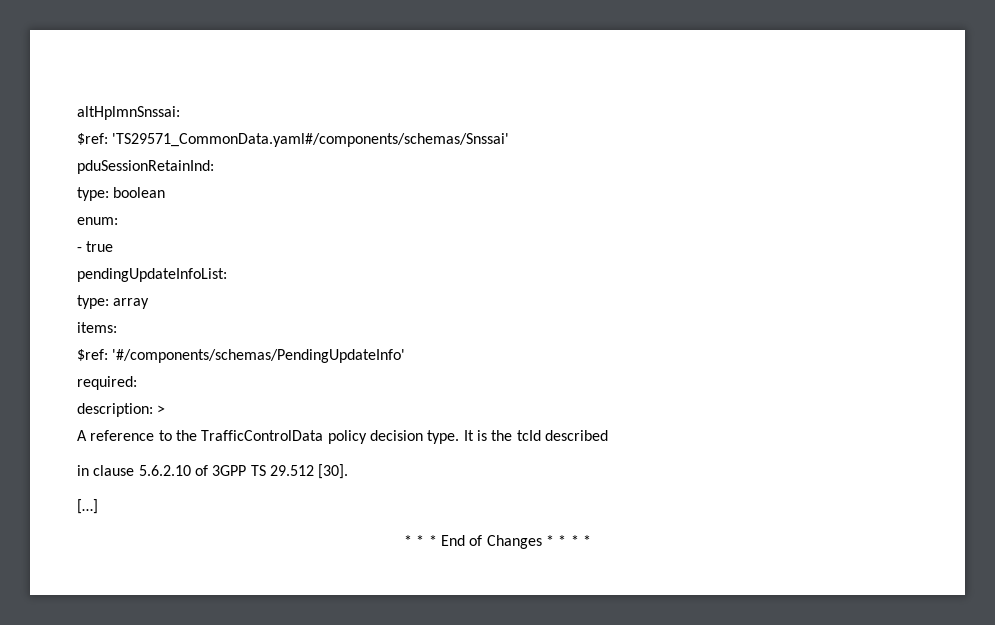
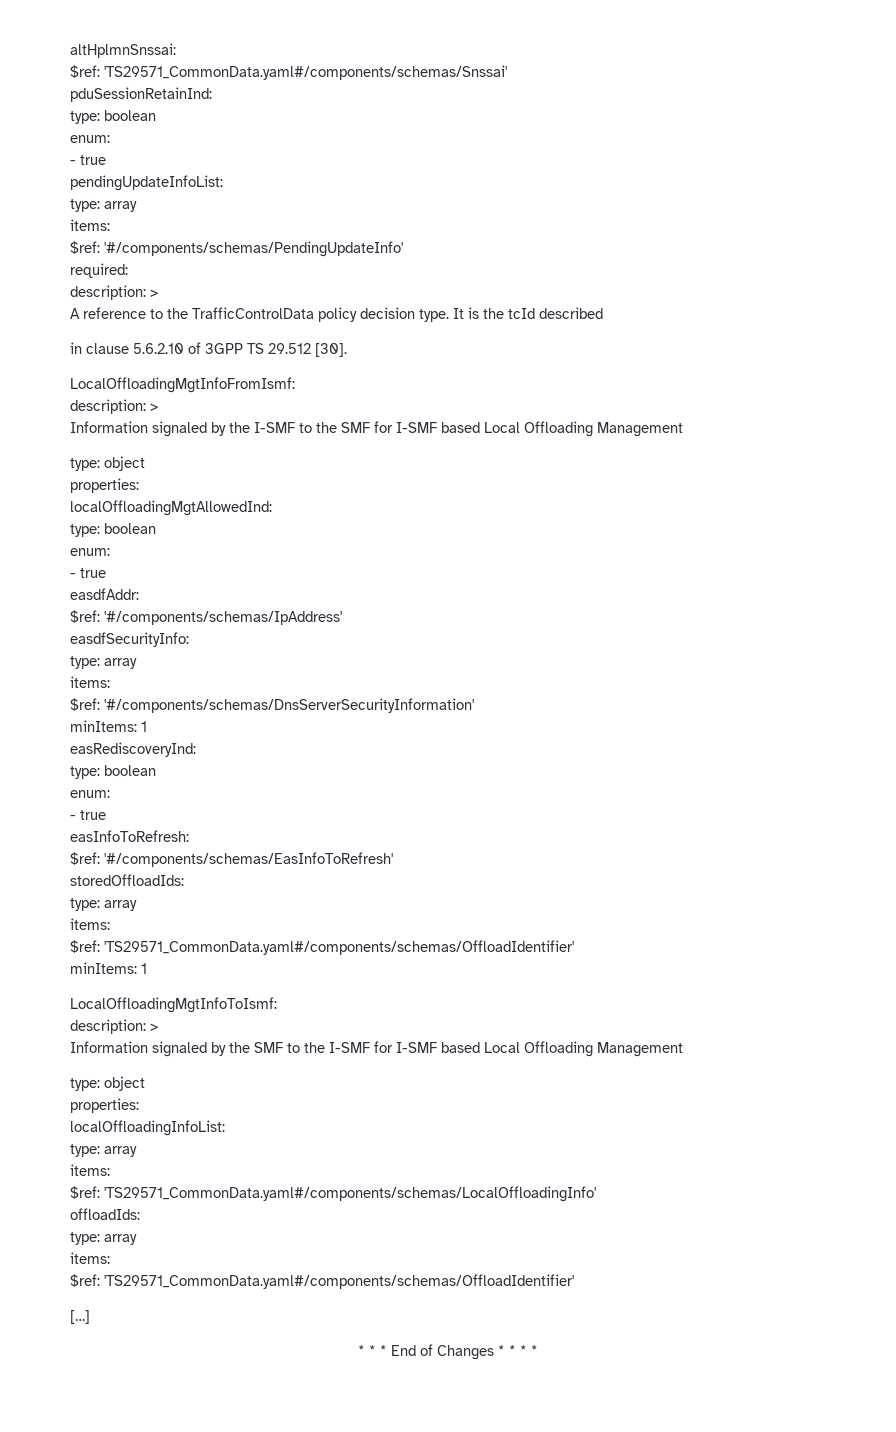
(349, 471) none -> [70,377,295,393] [70,399,158,414] [70,421,683,437] [70,456,145,471] [70,478,139,493] [70,500,272,516] [70,523,156,537] [70,548,110,556] [70,568,106,578] [70,588,139,600] [70,610,342,625] [70,632,189,647] [70,656,137,669] [70,676,110,688] [70,698,474,713] [70,720,147,732] [70,742,196,757] [70,765,156,779] [70,790,110,798] [70,810,106,820] [70,830,189,842] [70,852,393,867] [70,874,184,886] [70,898,137,911] [70,918,110,930] [70,940,574,955] [70,962,147,974] [70,997,277,1013] [70,1019,158,1034] [70,1041,683,1057] [70,1076,145,1091] [70,1098,139,1113] [70,1120,225,1136] [70,1144,137,1157] [70,1164,110,1176] [70,1186,596,1202] [70,1208,140,1220] [70,1232,137,1245] [70,1252,110,1264] [70,1274,574,1289] // LocalOffloadingMgtInfoFromIsmf: // description: > // Information signaled by the I-SMF to the SMF for I-SMF based Local Offloading Management // type: object // properties: // localOffloadingMgtAllowedInd: // type: boolean // enum: // - true // easdfAddr: // $ref: '#/components/schemas/IpAddress' // easdfSecurityInfo: // type: array // items: // $ref: '#/components/schemas/DnsServerSecurityInformation' // minItems: 1 // easRediscoveryInd: // type: boolean // enum: // - true // easInfoToRefresh: // $ref: '#/components/schemas/EasInfoToRefresh' // storedOffloadIds: // type: array // items: // $ref: 'TS29571_CommonData.yaml#/components/schemas/OffloadIdentifier' // minItems: 1 // LocalOffloadingMgtInfoToIsmf: // description: > // Information signaled by the SMF to the I-SMF for I-SMF based Local Offloading Management // type: object // properties: // localOffloadingInfoList: // type: array // items: // $ref: 'TS29571_CommonData.yaml#/components/schemas/LocalOffloadingInfo' // offloadIds: // type: array // items: // $ref: 'TS29571_CommonData.yaml#/components/schemas/OffloadIdentifier'

